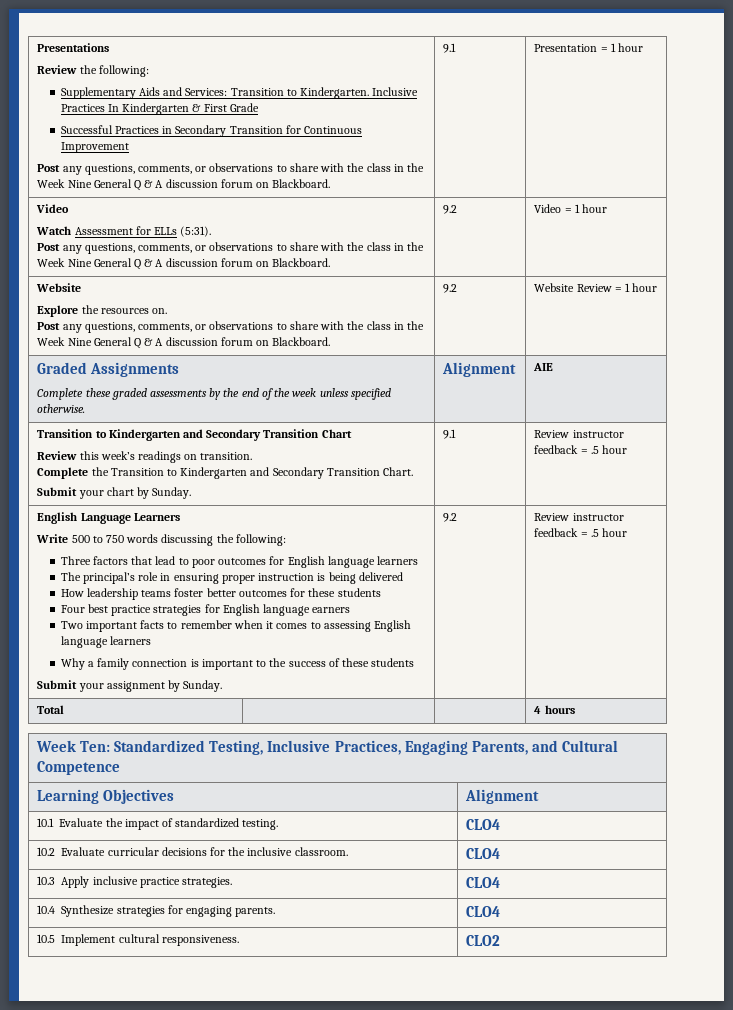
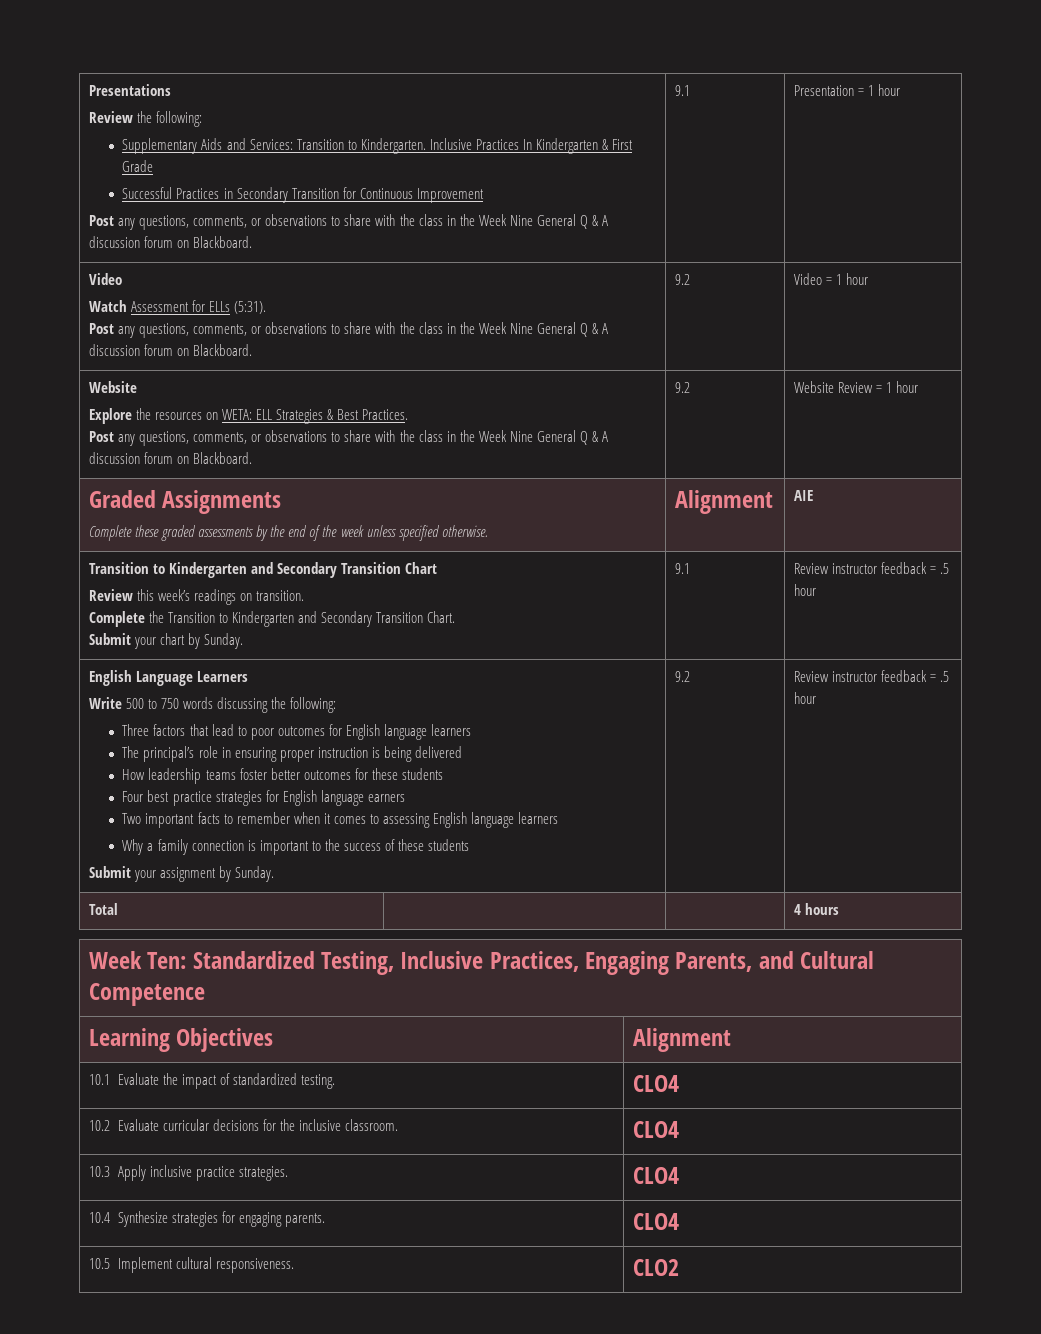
[151,308,167,314] on. -> [206,409,409,424] on WETA: ELL Strategies & Best Practices.

